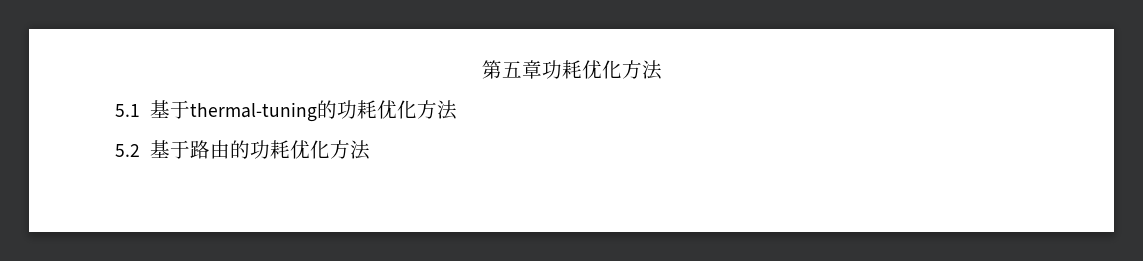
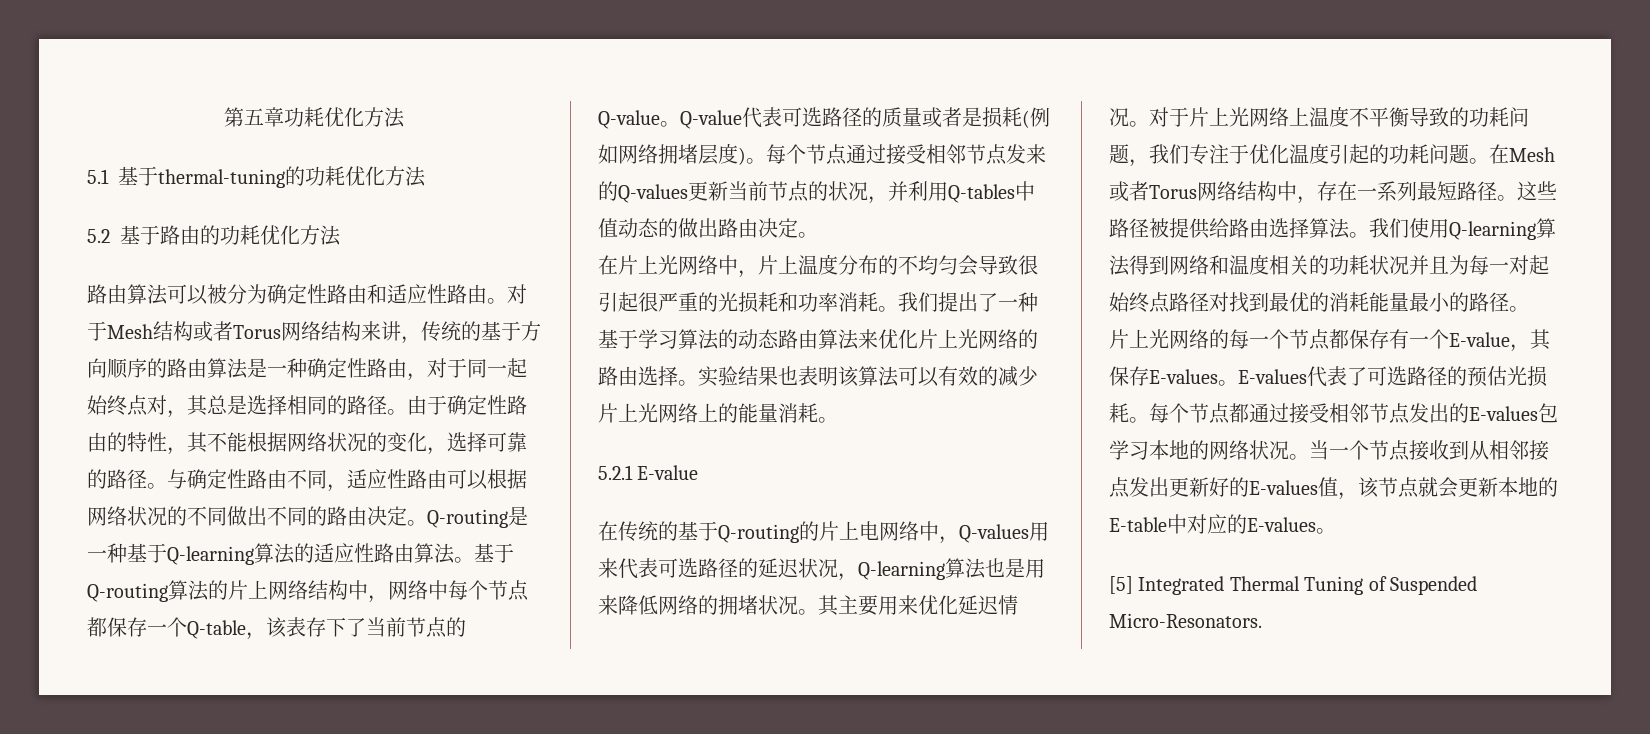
(370, 150) none -> [87,284,527,305] [87,321,541,344] [87,358,527,381] [87,395,527,418] [87,432,527,455] [87,469,527,492] [87,506,528,528] [87,543,514,565] [87,580,529,603] [87,617,466,640] [598,107,1050,129] [598,143,1046,165] [598,181,1035,204] [598,218,818,238] [598,254,1038,278] [598,292,1038,313] [598,329,1038,350] [598,366,1038,387] [598,403,838,423] [598,465,699,480] [598,521,1049,544] [598,558,1045,581] [598,595,1018,616] [1109,106,1529,127] [1109,143,1555,167] [1109,181,1557,204] [1109,218,1556,240] [1109,254,1549,276] [1109,292,1529,313] [1109,329,1551,352] [1109,366,1547,387] [1109,403,1558,424] [1109,440,1549,461] [1109,477,1558,500] [1109,514,1336,534] [1109,576,1477,595] [1109,613,1262,628] // 路由算法可以被分为确定性路由和适应性路由。对于Mesh结构或者Torus网络结构来讲，传统的基于方向顺序的路由算法是一种确定性路由，对于同一起始终点对，其总是选择相同的路径。由于确定性路由的特性，其不能根据网络状况的变化，选择可靠的路径。与确定性路由不同，适应性路由可以根据网络状况的不同做出不同的路由决定。Q-routing是一种基于Q-learning算法的适应性路由算法。基于Q-routing算法的片上网络结构中，网络中每个节点都保存一个Q-table，该表存下了当前节点的Q-value。Q-value代表可选路径的质量或者是损耗(例如网络拥堵层度)。每个节点通过接受相邻节点发来的Q-values更新当前节点的状况，并利用Q-tables中值动态的做出路由决定。 // 在片上光网络中，片上温度分布的不均匀会导致很引起很严重的光损耗和功率消耗。我们提出了一种基于学习算法的动态路由算法来优化片上光网络的路由选择。实验结果也表明该算法可以有效的减少片上光网络上的能量消耗。 // 5.2.1 E-value // 在传统的基于Q-routing的片上电网络中，Q-values用来代表可选路径的延迟状况，Q-learning算法也是用来降低网络的拥堵状况。其主要用来优化延迟情况。对于片上光网络上温度不平衡导致的功耗问题，我们专注于优化温度引起的功耗问题。在Mesh或者Torus网络结构中，存在一系列最短路径。这些路径被提供给路由选择算法。我们使用Q-learning算法得到网络和温度相关的功耗状况并且为每一对起始终点路径对找到最优的消耗能量最小的路径。 // 片上光网络的每一个节点都保存有一个E-value，其保存E-values。E-values代表了可选路径的预估光损耗。每个节点都通过接受相邻节点发出的E-values包学习本地的网络状况。当一个节点接收到从相邻接点发出更新好的E-values值，该节点就会更新本地的E-table中对应的E-values。 // [5] Integrated Thermal Tuning of Suspended Micro-Resonators.

